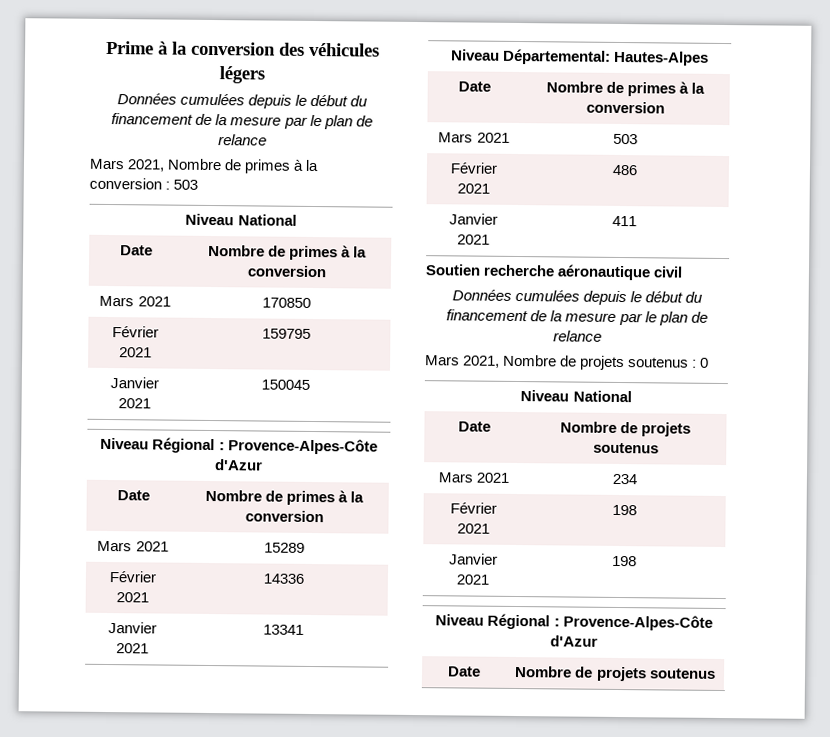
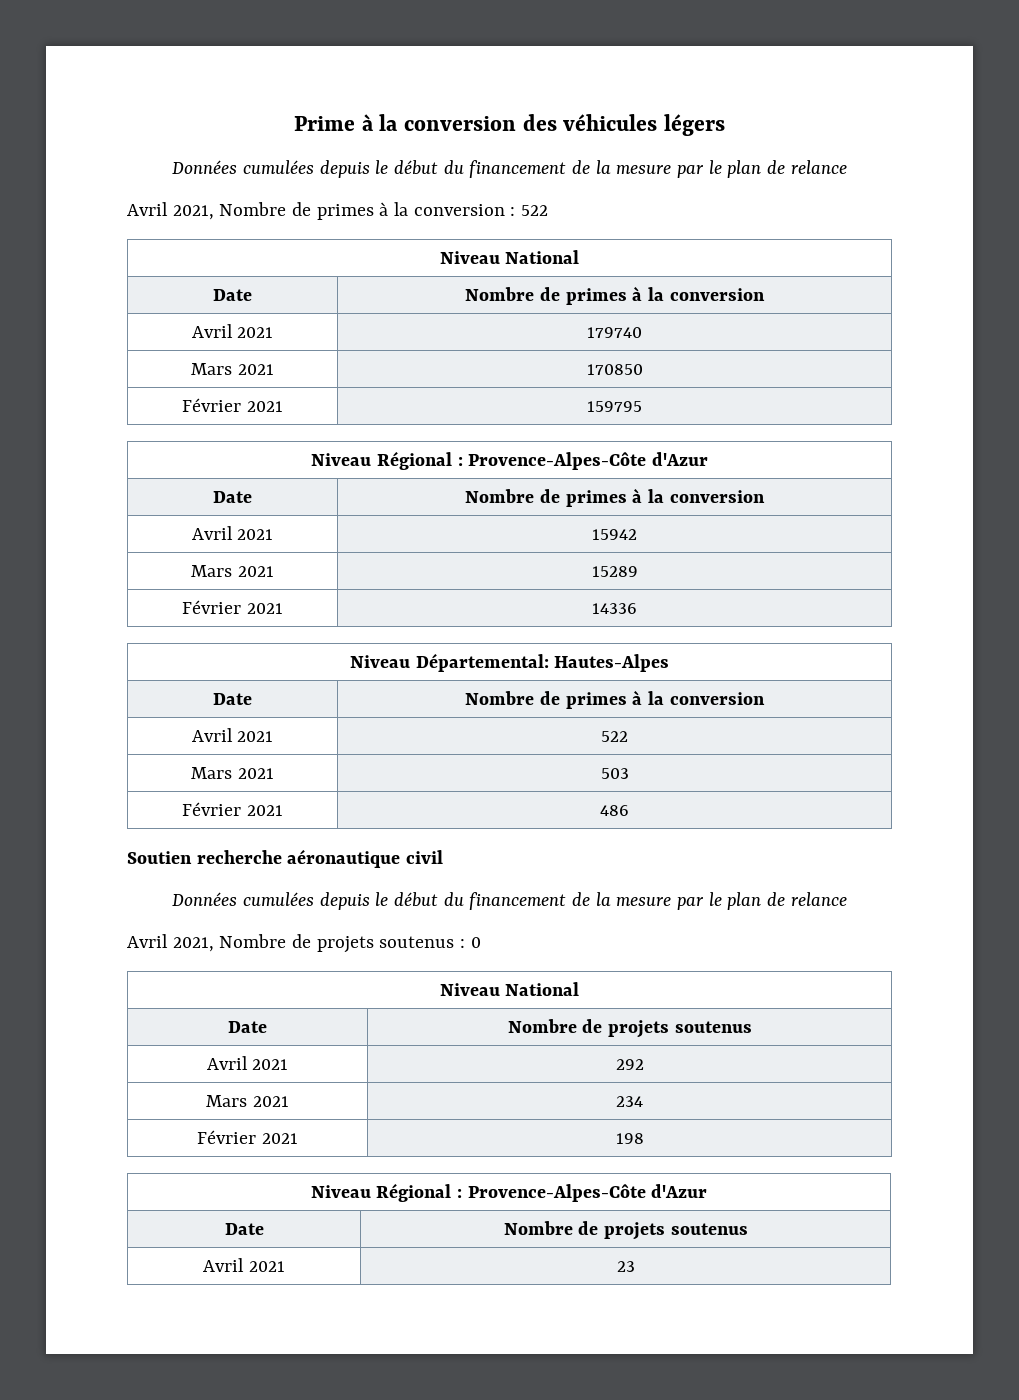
[89,158,125,170] Mars -> [127,202,168,216] Avril
[173,179,199,190] 503 -> [521,205,549,216] 522
(326, 271) none -> [191,324,274,338] [587,327,642,338] // Avril 2021 | 179740
[109,377,159,389] [117,398,151,409] [260,379,310,390] // Janvier 2021 | 150045 -> (642, 406) none
(324, 516) none -> [191,526,274,540] [592,529,637,540] // Avril 2021 | 15942
[107,622,157,634] [115,643,149,654] [262,624,304,635] // Janvier 2021 | 13341 -> (637, 608) none
(665, 107) none -> [191,728,274,742] [601,731,628,742] // Avril 2021 | 522
[448,213,498,225] [456,234,490,245] [611,215,637,227] // Janvier 2021 | 411 -> (629, 810) none
[425,355,460,366] Mars -> [127,934,168,948] Avril
(659, 448) none -> [206,1056,289,1070] [615,1059,644,1070] // Avril 2021 | 292
[449,553,498,565] [456,574,489,585] [612,555,637,567] // Janvier 2021 | 198 -> (644, 1138) none
(716, 673) none -> [203,1258,285,1272] [616,1261,635,1272] // Avril 2021 | 23

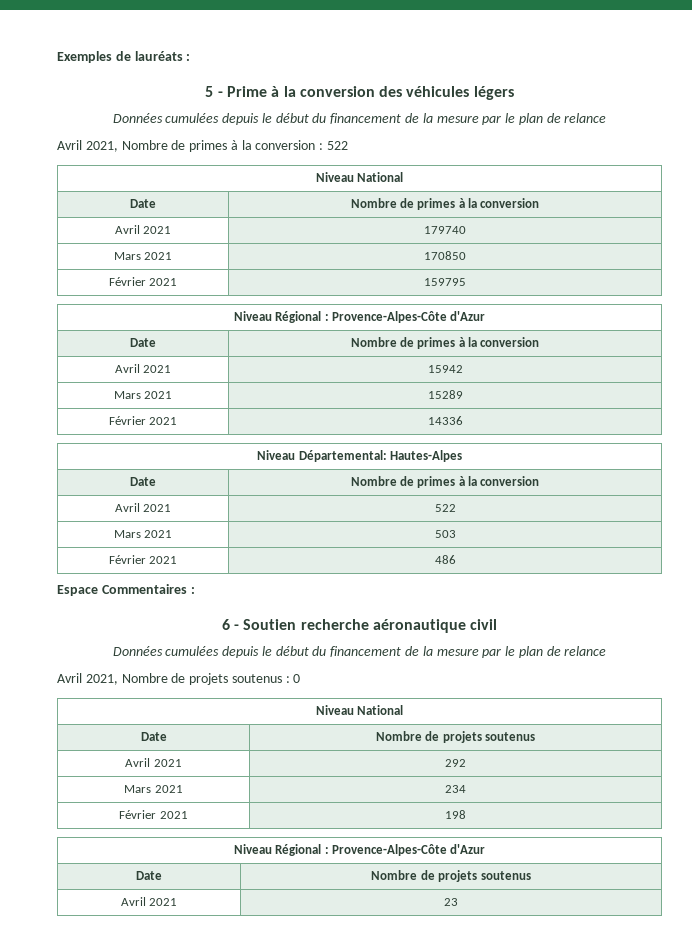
(294, 123) none -> [57,51,191,63] [205,86,223,97] Exemples de lauréats : // 5 -
(629, 810) none -> [57,584,195,596] [221,619,240,630] Espace Commentaires : // 6 -

